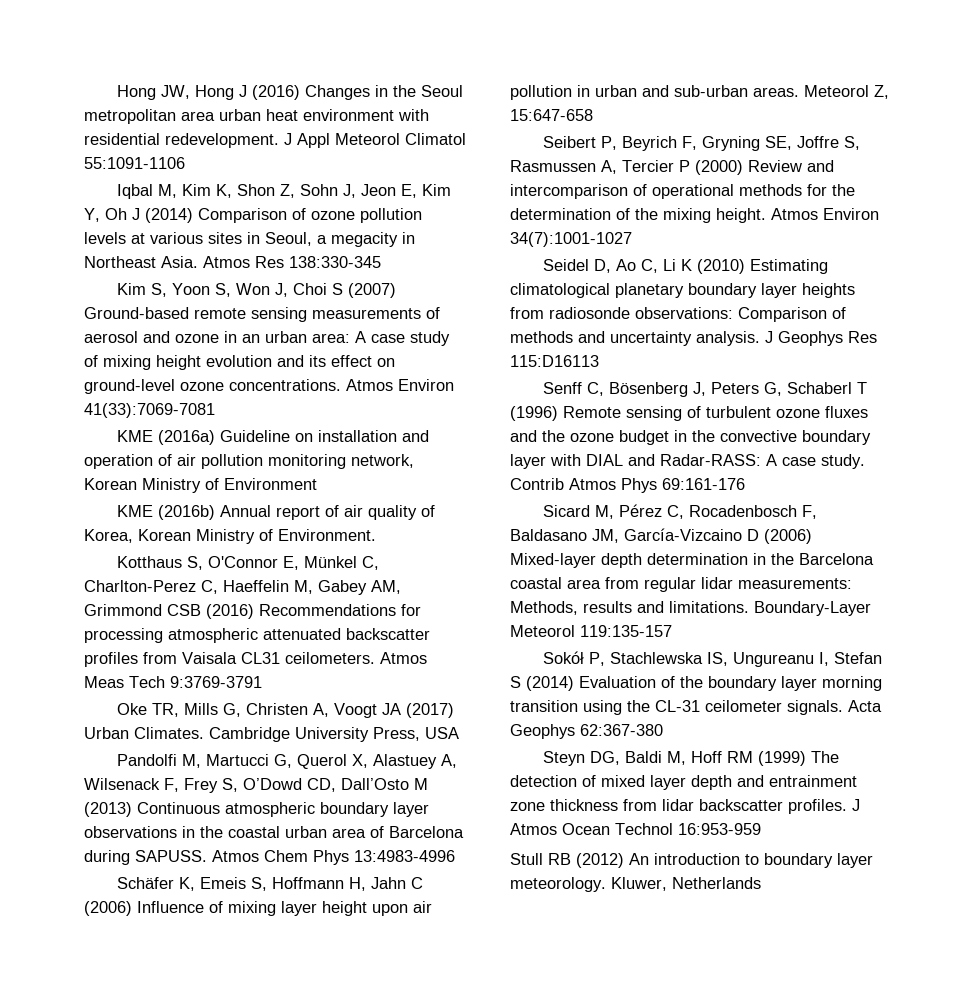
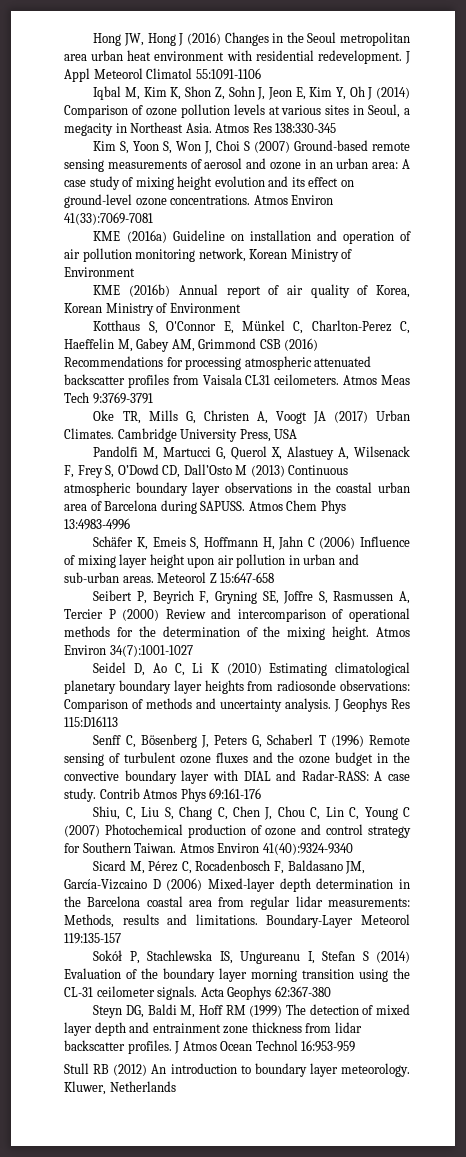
[278,529,376,541] Environment. -> [169,303,241,313] Environment
[874,85,889,99] Z, -> [209,573,217,583] Z
(745, 484) none -> [93,806,411,820] [64,824,411,838] [64,842,353,855] // Shiu, C, Liu S, Chang C, Chen J, Chou C, Lin C, Young C (2007) Photochemical production of ozone and control strategy for Southern Taiwan. Atmos Environ 41(40):9324-9340

